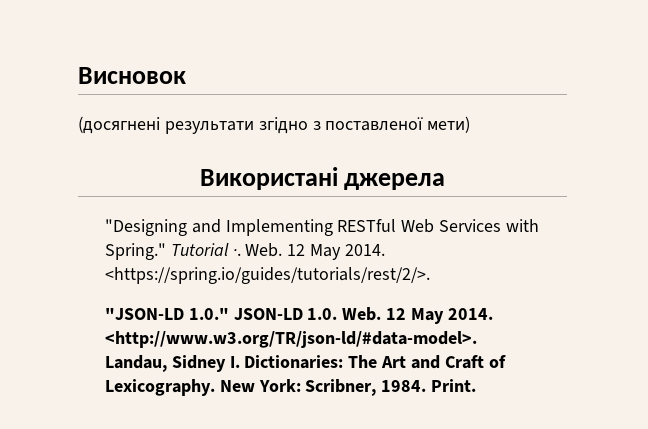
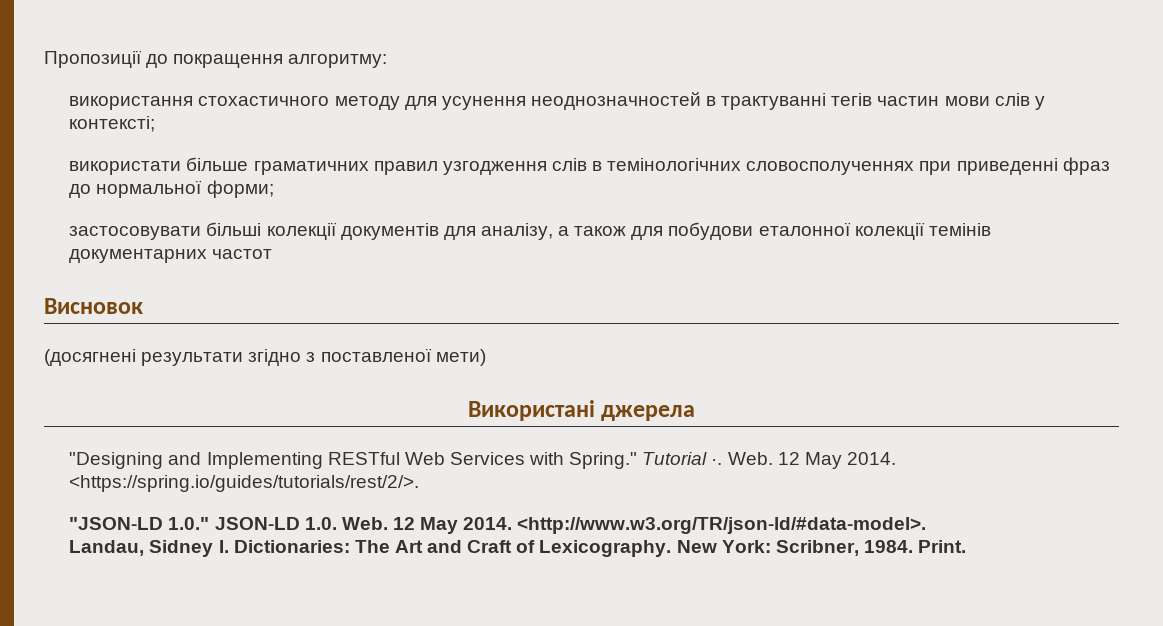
(78, 75) none -> [44,50,388,68] [69,92,1045,110] [69,116,156,132] [69,157,1110,175] [69,180,274,198] [69,222,991,240] [69,249,273,263] Пропозиції до покращення алгоритму: // використання стохастичного методу для усунення неоднозначностей в трактуванні тегів частин мови слів у контексті; // використати більше граматичних правил узгодження слів в темінологічних словосполученнях при приведенні фраз до нормальної форми; // застосовувати більші колекції документів для аналізу, а також для побудови еталонної колекції темінів документарних частот //

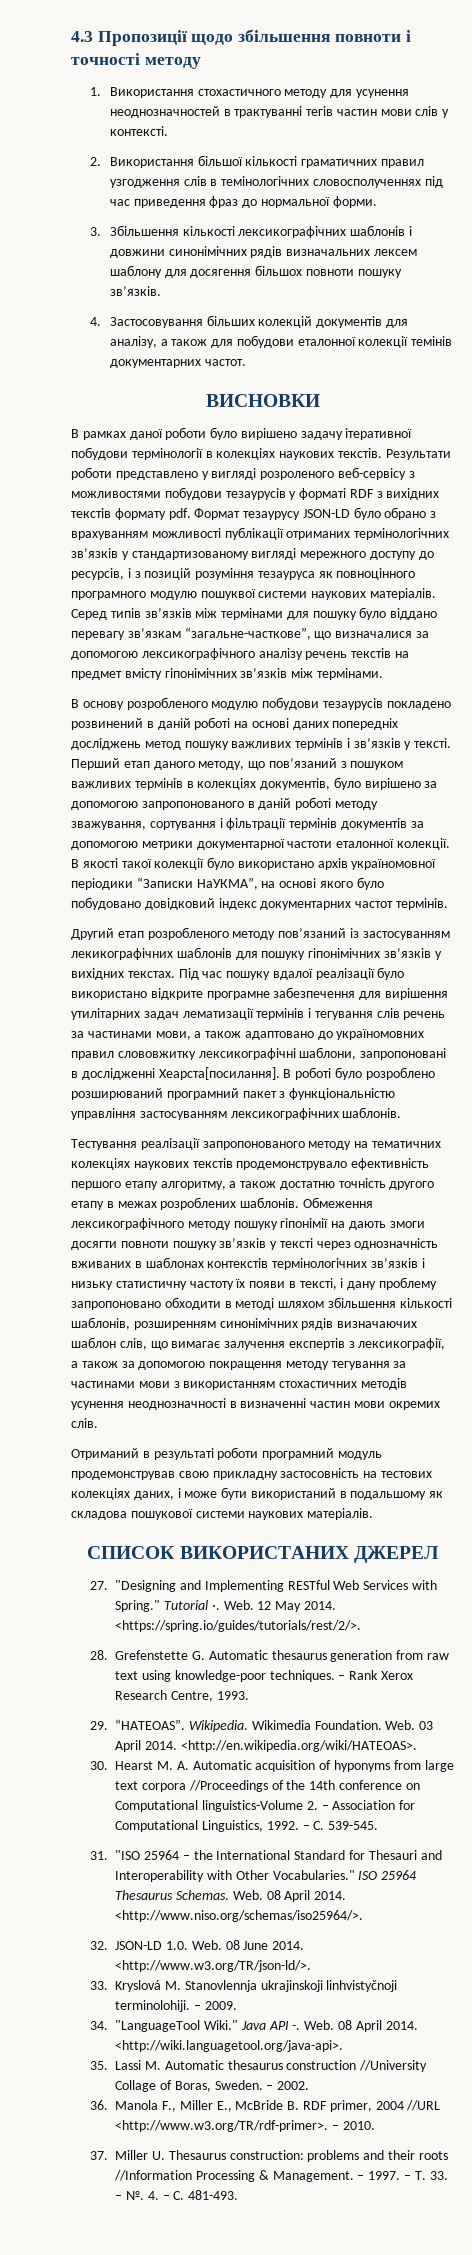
[44,50,388,68] [69,96,194,110] Пропозиції до покращення алгоритму: // використання -> [71,29,411,46] [71,53,201,69] [90,87,194,98] 4.3 Пропозиції щодо збільшення повноти і точності методу // 1. Використання
[69,116,156,132] [69,157,249,175] контексті; // використати більше -> [109,126,168,136] [90,155,298,168] контексті. // 2. Використання більшої кількості
[919,157,1110,175] [69,180,274,198] [69,222,337,240] при приведенні фраз до нормальної форми; // застосовувати більші колекції -> [424,176,443,188] [109,196,377,208] [90,225,412,238] [109,246,417,258] [109,265,402,278] [109,286,161,296] [90,315,313,328] під час приведення фраз до нормальної форми. // 3. Збільшення кількості лексикографічних шаблонів і довжини синонімічних рядів визначальних лексем шаблону для досягення більшох повноти пошуку зв’язків. // 4. Застосовування більших колекцій
[212,249,273,259] [44,298,143,314] [44,348,486,366] [467,400,696,421] частот // Висновок // (досягнені результати згідно з поставленої мети) // Використані джерела // -> [204,359,246,366] [206,394,320,407] [71,427,413,440] [71,447,451,460] [71,467,415,480] [71,487,440,500] [71,507,437,520] [71,527,450,540] [71,548,434,560] [71,568,416,580] [71,588,436,600] [71,607,438,620] [71,627,429,640] [71,648,409,660] [71,668,383,680] [71,697,451,710] [71,717,399,730] [71,738,452,750] [71,758,404,770] [71,777,438,790] [71,797,378,810] [71,818,424,830] [71,838,450,850] [71,857,437,870] [71,877,384,890] [71,897,448,910] [71,927,450,940] [71,947,442,960] [71,967,405,980] [71,987,448,1000] [71,1008,446,1020] [71,1029,425,1040] [71,1047,447,1060] [71,1067,435,1080] [71,1088,396,1100] [71,1107,402,1120] [71,1138,441,1150] [71,1158,430,1170] [71,1178,435,1190] [71,1197,373,1210] [71,1218,425,1230] [71,1238,439,1250] [71,1257,425,1270] [71,1277,438,1290] [71,1297,452,1310] [71,1317,418,1330] [71,1337,446,1350] [71,1361,407,1370] [71,1378,407,1390] [71,1398,440,1410] [71,1418,98,1428] [71,1447,382,1460] [71,1468,432,1480] [71,1487,444,1500] [71,1508,374,1520] [87,1546,439,1563] [90,1581,109,1590] частот. // ВИСНОВКИ // В рамках даної роботи було вирішено задачу ітеративної побудови термінології в колекціях наукових текстів. Результати роботи представлено у вигляді розроленого веб-сервісу з можливостями побудови тезаурусів у форматі RDF з вихідних текстів формату pdf. Формат тезаурусу JSON-LD було обрано з врахуванням можливості публікації отриманих термінологічних зв’язків у стандартизованому вигляді мережного доступу до ресурсів, і з позицій розуміння тезауруса як повноцінного програмного модулю пошуквої системи наукових матеріалів. Серед типів зв’язків між термінами для пошуку було віддано перевагу зв’язкам “загальне-часткове”, що визначалися за допомогою лексикографічного аналізу речень текстів на предмет вмісту гіпонімічних зв’язків між термінами. // В основу розробленого модулю побудови тезаурусів покладено розвинений в даній роботі на основі даних попередніх досліджень метод пошуку важливих термінів і зв’язків у тексті. Перший етап даного методу, що пов’язаний з пошуком важливих термінів в колекціях документів, було вирішено за допомогою запропонованого в даній роботі методу зважування, сортування і фільтрації термінів документів за допомогою метрики документарної частоти еталонної колекції. В якості такої колекції було використано архів україномовної періодики “Записки НаУКМА”, на основі якого було побудовано довідковий індекс документарних частот термінів. // Другий етап розробленого методу пов’язаний із застосуванням лекикографічних шаблонів для пошуку гіпонімічних зв’язків у вихідних текстах. Під час пошуку вдалої реалізації було використано відкрите програмне забезпечення для вирішення утилітарних задач лематизації термінів і тегування слів речень за частинами мови, а також адаптовано до україномовних правил слововжитку лексикографічні шаблони, запропоновані в дослідженні Хеарста[посилання]. В роботі було розроблено розширюваний програмний пакет з функціональністю управління застосуванням лексикографічних шаблонів. // Тестування реалізації запропонованого методу на тематичних колекціях наукових текстів продемонструвало ефективність першого етапу алгоритму, а також достатню точність другого етапу в межах розроблених шаблонів. Обмеження лексикографічного методу пошуку гіпонімії на дають змоги досягти повноти пошуку зв’язків у тексті через однозначність вживаних в шаблонах контекстів термінологічних зв’язків і низьку статистичну частоту їх появи в тексті, і дану проблему запропоновано обходити в методі шляхом збільшення кількості шаблонів, розширенням синонімічних рядів визначаючих шаблон слів, що вимагає залучення експертів з лексикографії, а також за допомогою покращення методу тегування за частинами мови з використанням стохастичних методів усунення неоднозначності в визначенні частин мови окремих слів. // Отриманий в результаті роботи програмний модуль продемонстрував свою прикладну застосовність на тестових колекціях даних, і може бути використаний в подальшому як складова пошукової системи наукових матеріалів. // СПИСОК ВИКОРИСТАНИХ ДЖЕРЕЛ // 27.
[69,517,927,534] [69,540,967,557] "JSON-LD 1.0." JSON-LD 1.0. Web. 12 May 2014. <http://www.w3.org/TR/json-ld/#data-model>. // Landau, Sidney I. Dictionaries: The Art and Craft of Lexicography. New York: Scribner, 1984. Print. -> [90,1650,450,1662] [115,1670,414,1682] [115,1690,249,1702] [90,1719,434,1732] [115,1740,417,1752] [90,1760,454,1772] [115,1780,420,1792] [115,1800,416,1812] [115,1820,379,1832] [90,1850,442,1860] [115,1870,418,1882] [115,1890,347,1902] [115,1910,364,1922] [90,1940,305,1950] [115,1960,312,1972] [90,1980,398,1992] [115,2000,237,2012] [90,2020,418,2032] [115,2040,344,2052] [90,2060,428,2072] [115,2080,310,2092] [90,2100,441,2112] [115,2120,375,2132] [90,2150,448,2162] [114,2170,448,2182] [115,2190,239,2200] 28. Grefenstette G. Automatic thesaurus generation from raw text using knowledge-poor techniques. – Rank Xerox Research Centre, 1993. // 29. “HATEOAS”. Wikipedia. Wikimedia Foundation. Web. 03 April 2014. <http://en.wikipedia.org/wiki/HATEOAS>. // 30. Hearst M. A. Automatic acquisition of hyponyms from large text corpora //Proceedings of the 14th conference on Computational linguistics-Volume 2. – Association for Computational Linguistics, 1992. – С. 539-545. // 31. "ISO 25964 – the International Standard for Thesauri and Interoperability with Other Vocabularies." ISO 25964 Thesaurus Schemas. Web. 08 April 2014. <http://www.niso.org/schemas/iso25964/>. // 32. JSON-LD 1.0. Web. 08 June 2014. <http://www.w3.org/TR/json-ld/>. // 33. Kryslová M. Stanovlennja ukrajinskoji linhvistyčnoji terminolohiji. – 2009. // 34. "LanguageTool Wiki." Java API -. Web. 08 April 2014. <http://wiki.languagetool.org/java-api>. // 35. Lassi M. Automatic thesaurus construction //University Collage of Boras, Sweden. – 2002. // 36. Manola F., Miller E., McBride B. RDF primer, 2004 //URL <http://www.w3.org/TR/rdf-primer>. – 2010. // 37. Miller U. Thesaurus construction: problems and their roots //Information Processing & Management. – 1997. – Т. 33. – №. 4. – С. 481-493.

